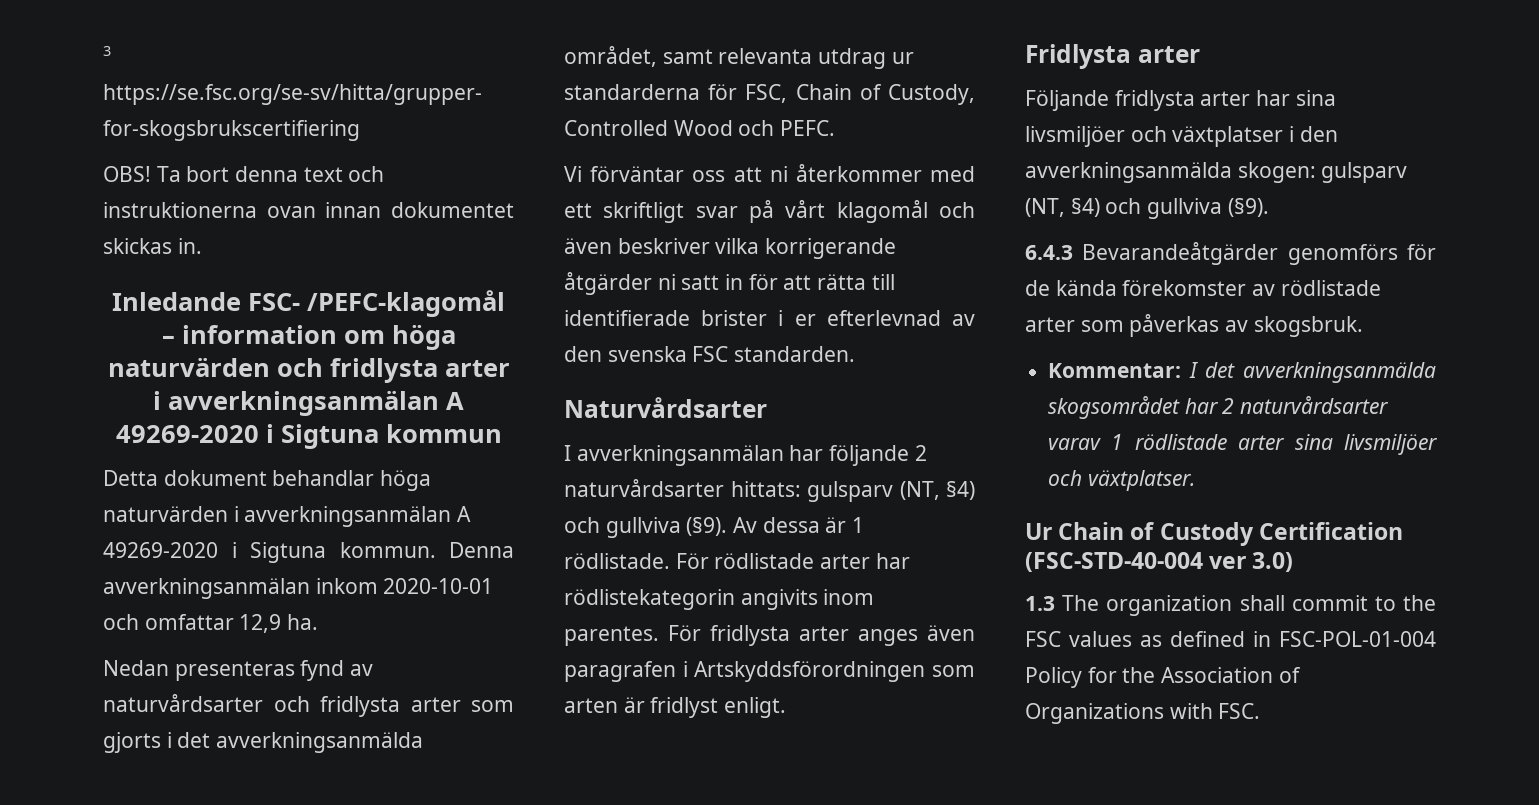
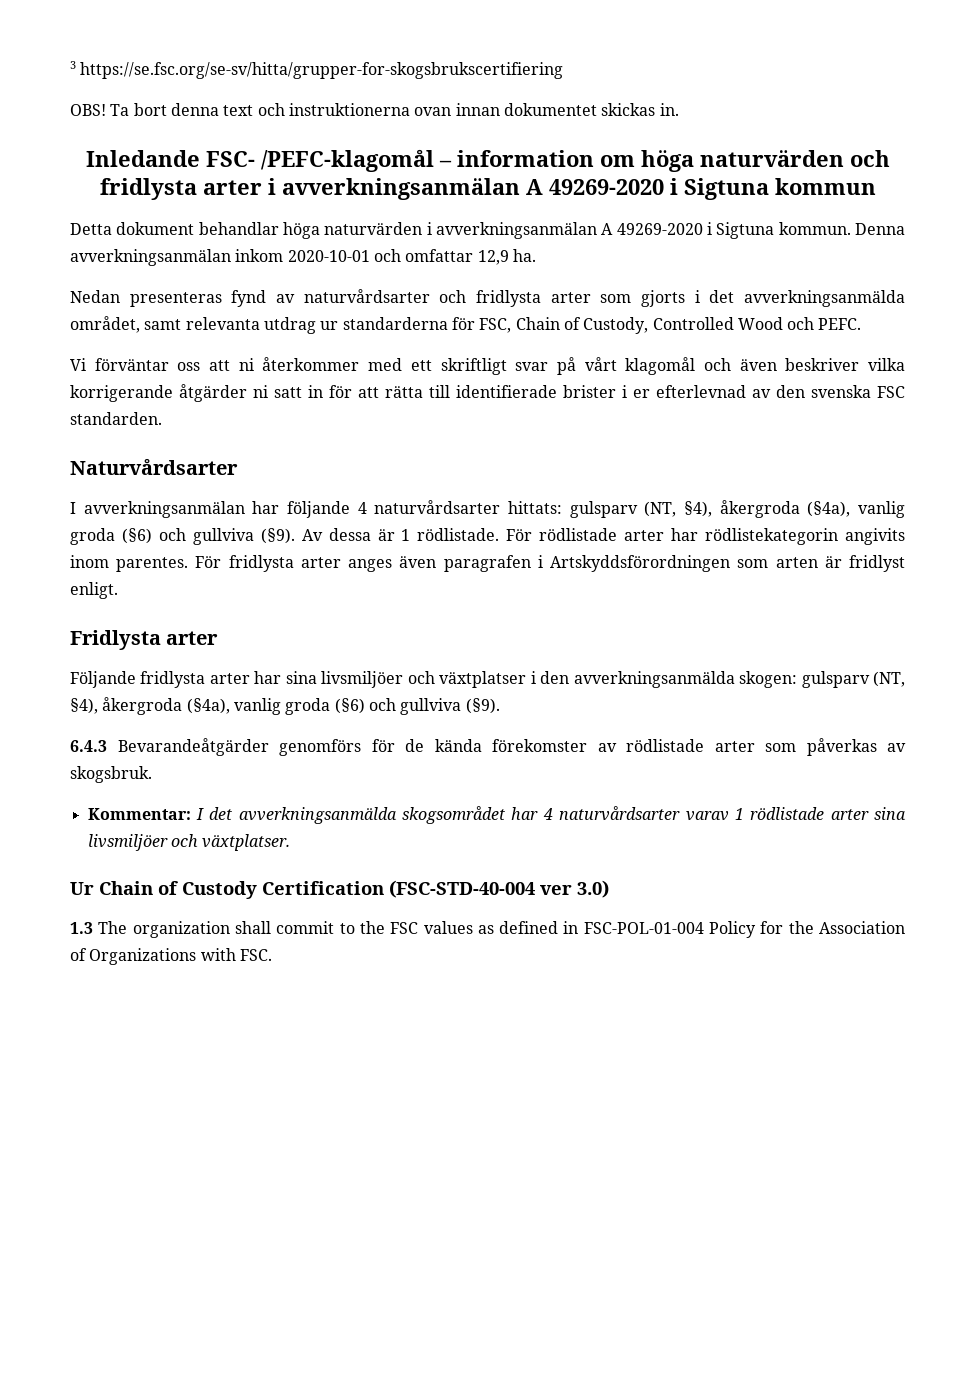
[914,445,927,461] 2 -> [357,502,367,514] 4
[946,481,975,500] §4) -> [684,500,905,518] [70,528,152,545] §4), åkergroda (§4a), vanlig groda (§6)
[1070,198,1100,217] §4) -> [70,697,365,715] §4), åkergroda (§4a), vanlig groda (§6)
[1222,398,1235,414] 2 -> [542,808,553,820] 4

